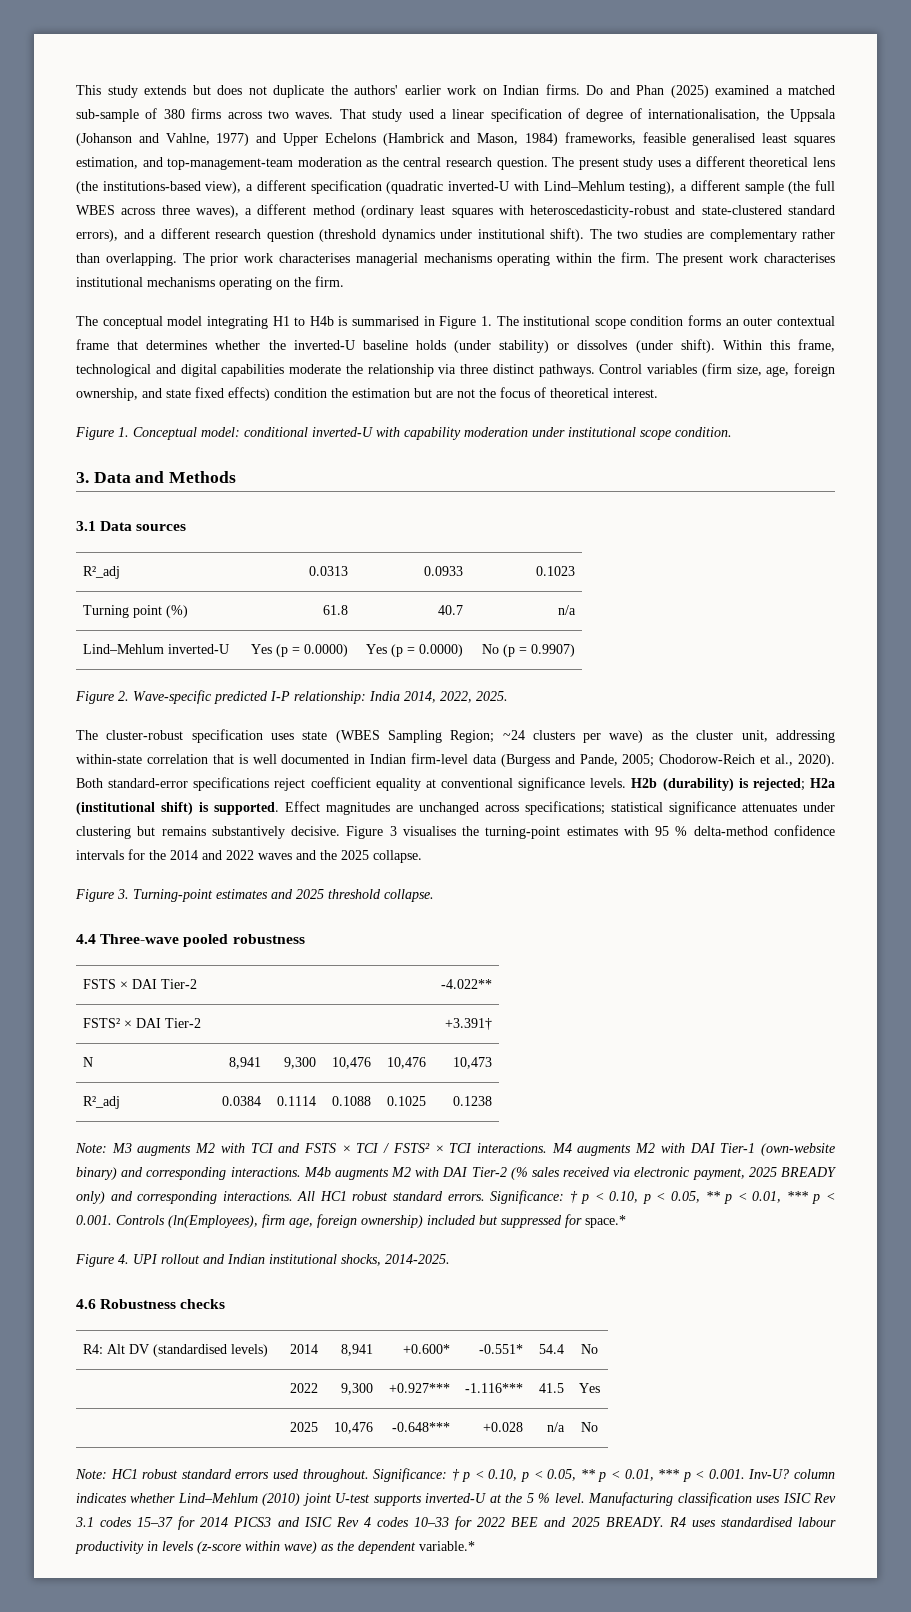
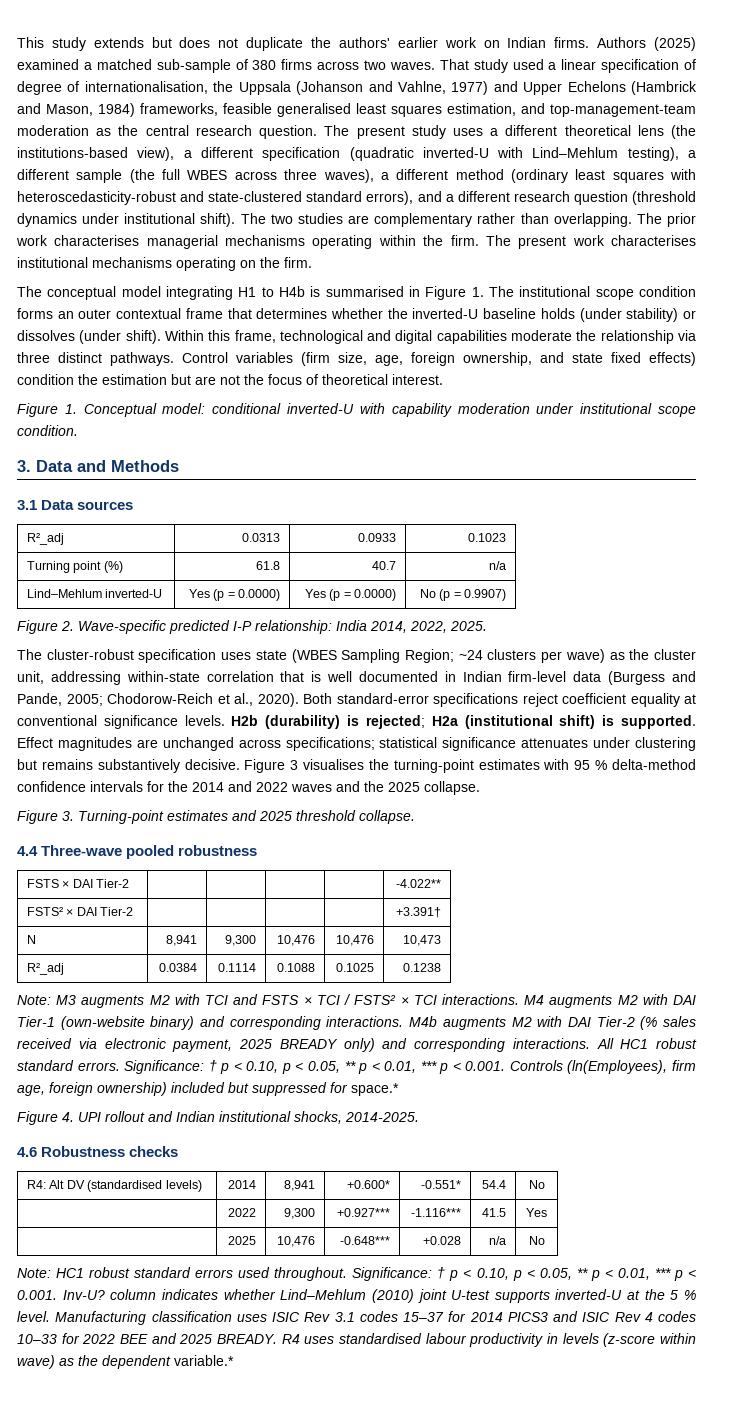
[586,85,664,95] Do and Phan -> [597,37,647,48] Authors

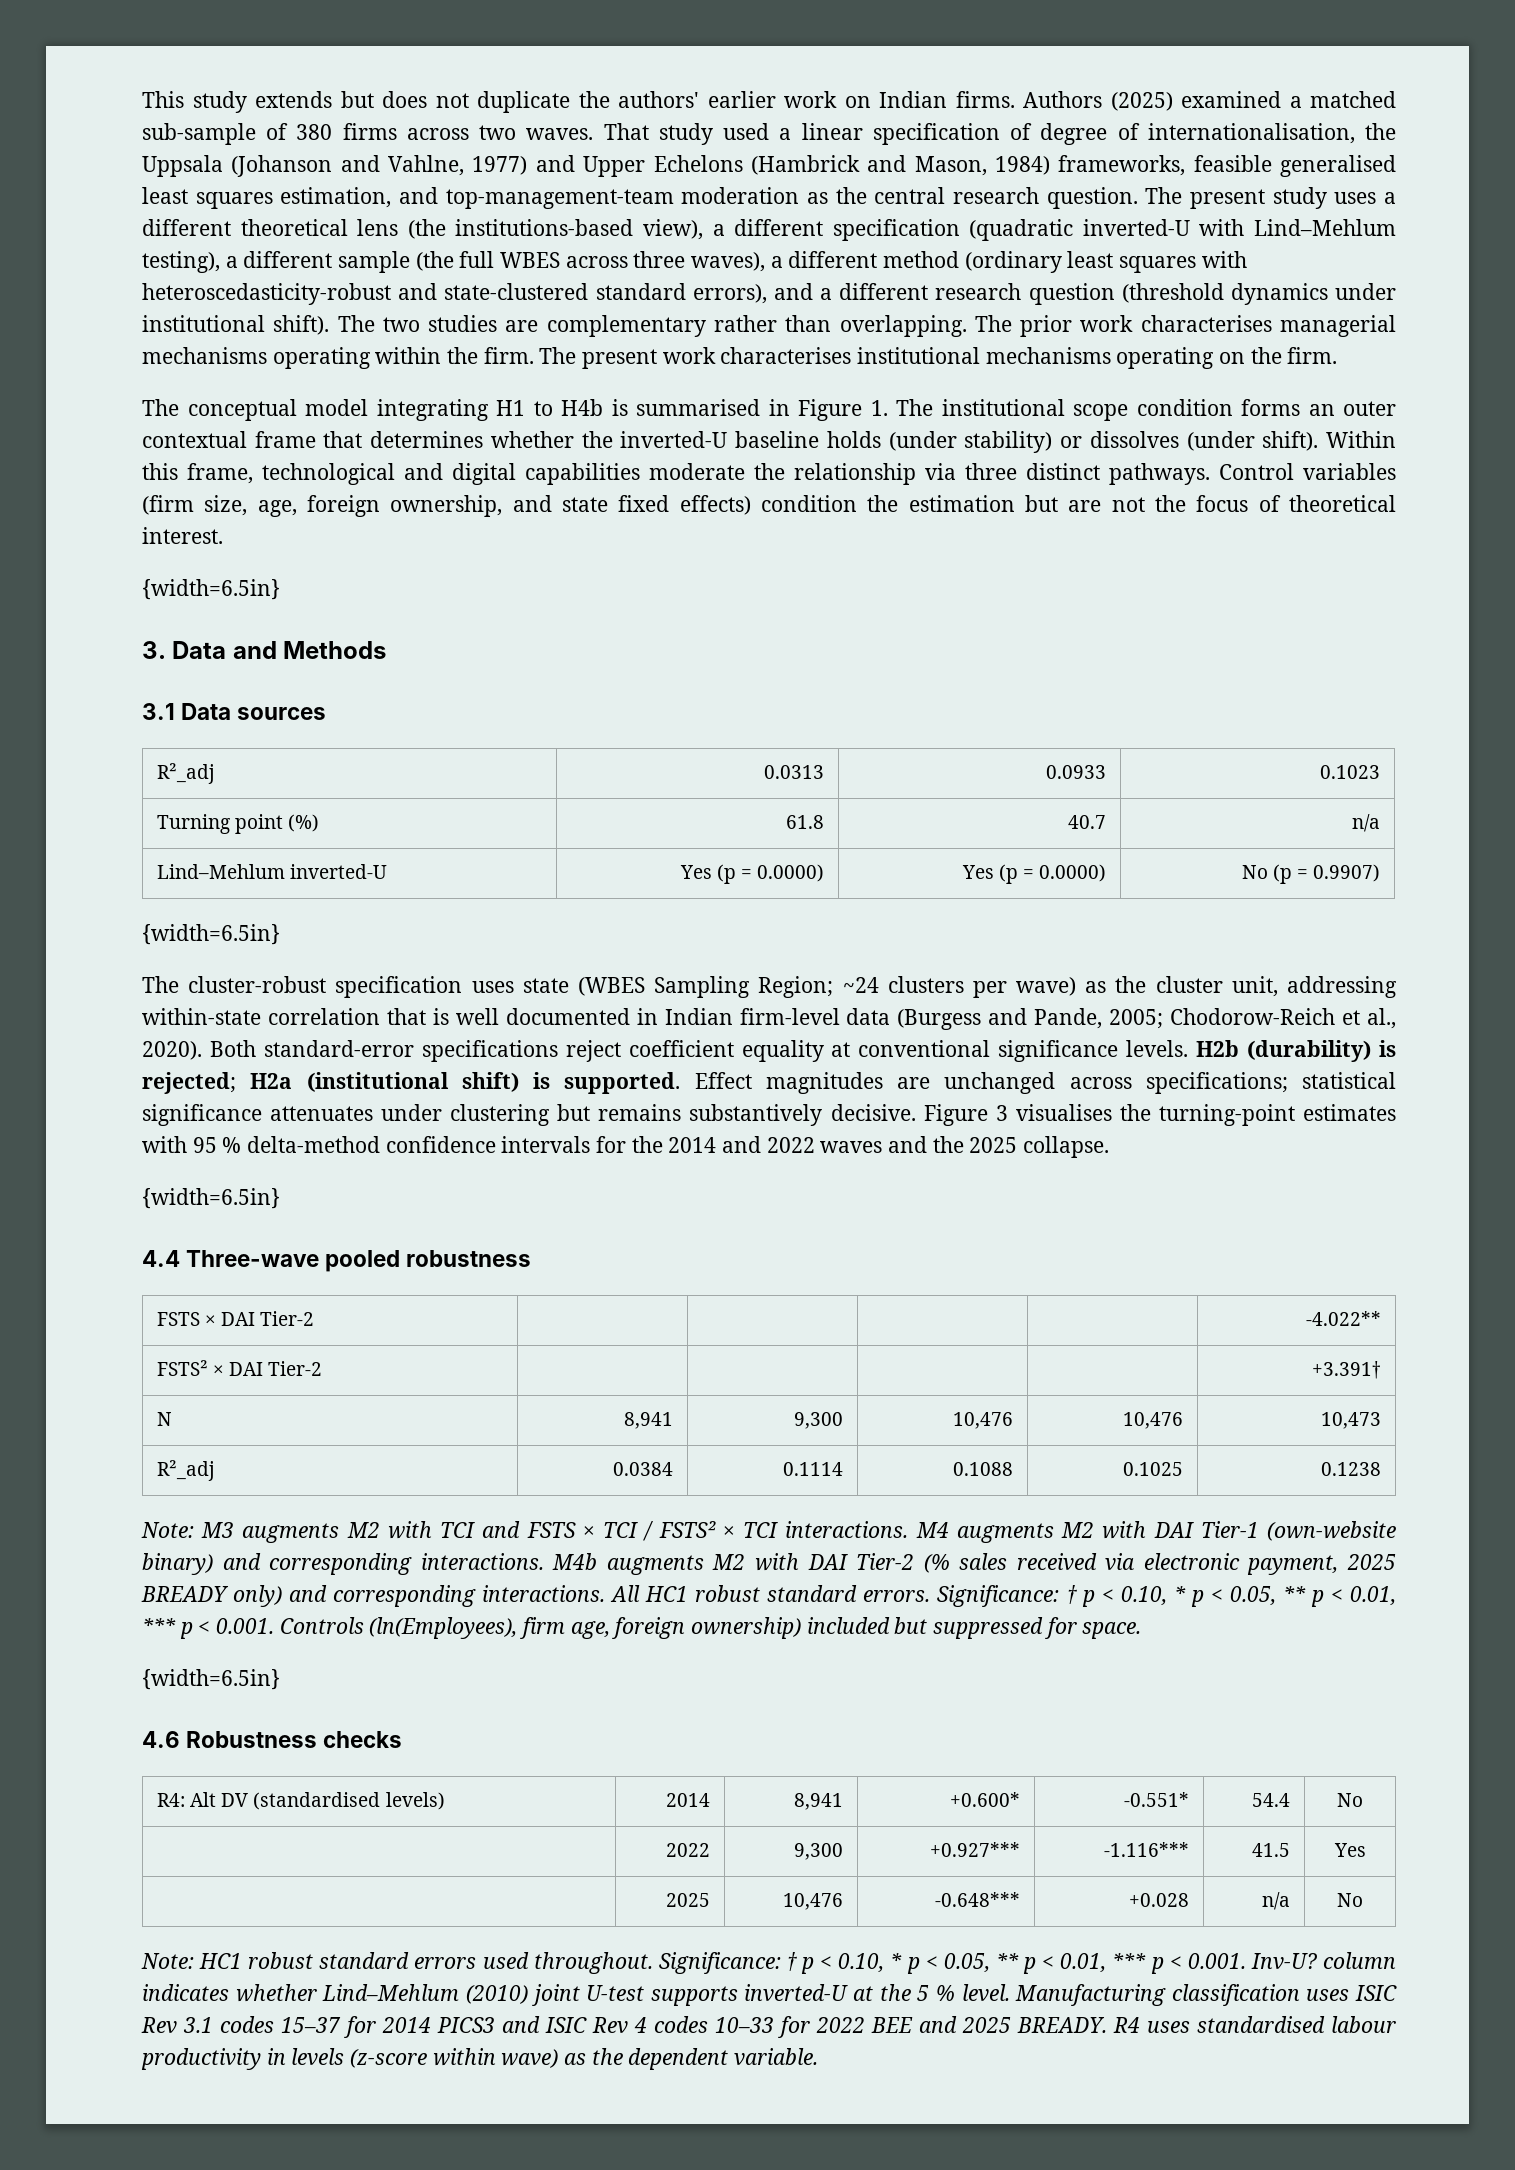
[17,403,697,417] [17,425,78,436] Figure 1. Conceptual model: conditional inverted-U with capability moderation under institutional scope condition. -> [142,579,280,600] {width=6.5in}
[17,620,487,634] Figure 2. Wave-specific predicted I-P relationship: India 2014, 2022, 2025. -> [142,924,280,945] {width=6.5in}
[17,810,415,824] Figure 3. Turning-point estimates and 2025 threshold collapse. -> [142,1188,280,1209] {width=6.5in}
(279, 1067) none -> [1173,1585,1186,1602] *
[351,1083,399,1096] [17,1111,419,1125] space.* // Figure 4. UPI rollout and Indian institutional shocks, 2014-2025. -> [1082,1622,1142,1639] [142,1669,280,1690] space. // {width=6.5in}
(509, 1274) none -> [890,1952,903,1969] *
[174,1355,234,1366] variable.* -> [734,2048,819,2065] variable.

